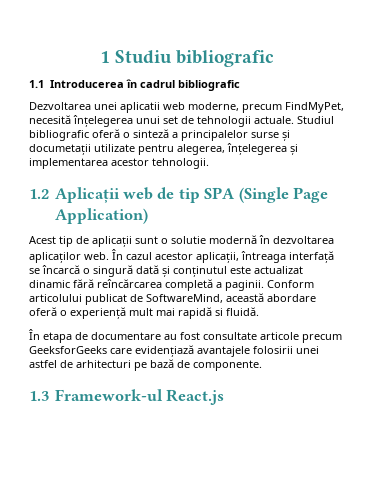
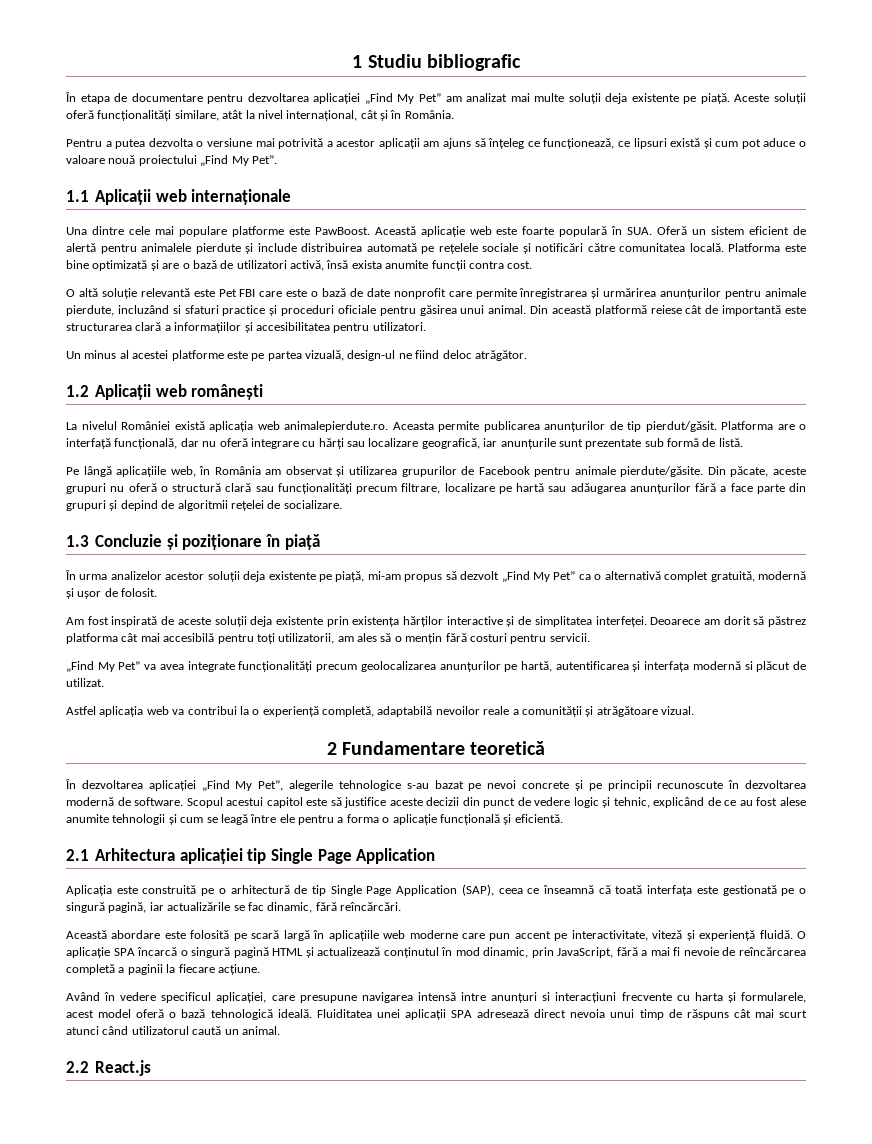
[29,79,240,91] [29,102,344,113] [29,115,334,127] [29,129,290,141] [29,143,298,155] [29,158,209,169] [29,187,329,203] [54,208,148,224] [29,235,334,247] [29,249,334,263] [29,265,303,277] [29,279,314,291] [29,293,316,305] [29,307,259,319] [29,329,342,343] [29,345,319,357] [29,359,262,371] [29,389,163,401] 1.1 Introducerea în cadrul bibliografic // Dezvoltarea unei aplicatii web moderne, precum FindMyPet, necesită înțelegerea unui set de tehnologii actuale. Studiul bibliografic oferă o sinteză a principalelor surse și documetații utilizate pentru alegerea, înțelegerea și implementarea acestor tehnologii. // 1.2 Aplicații web de tip SPA (Single Page Application) // Acest tip de aplicații sunt o solutie modernă în dezvoltarea aplicaților web. În cazul acestor aplicații, întreaga interfață se încarcă o singură dată și conținutul este actualizat dinamic fără reîncărcarea completă a paginii. Conform articolului publicat de SoftwareMind, această abordare oferă o experiență mult mai rapidă si fluidă. // În etapa de documentare au fost consultate articole precum GeeksforGeeks care evidențiază avantajele folosirii unei astfel de arhitecturi pe bază de componente. // 1.3 Framework-ul -> [65,92,806,104] [66,110,454,121] [66,138,807,149] [66,155,277,166] [66,189,292,205] [66,226,807,237] [66,243,806,254] [66,260,533,271] [66,288,807,299] [66,305,807,316] [66,322,426,333] [66,350,527,361] [66,384,264,400] [66,421,806,432] [66,438,743,449] [66,466,806,477] [66,483,806,494] [66,500,342,511] [66,534,320,550] [65,570,807,582] [66,588,158,599] [66,616,807,627] [66,633,590,644] [66,661,806,672] [66,678,104,687] [66,706,694,717] [326,741,546,755] [65,779,807,791] [66,797,806,808] [66,814,563,825] [66,848,436,864] [66,884,806,896] [66,902,401,913] [66,930,807,941] [66,947,806,958] [66,964,260,975] [66,992,807,1003] [66,1009,808,1020] [66,1026,280,1035] [66,1061,89,1073] În etapa de documentare pentru dezvoltarea aplicației „Find My Pet” am analizat mai multe soluții deja existente pe piață. Aceste soluții oferă funcționalități similare, atât la nivel internațional, cât și în România. // Pentru a putea dezvolta o versiune mai potrivită a acestor aplicații am ajuns să înțeleg ce funcționează, ce lipsuri există și cum pot aduce o valoare nouă proiectului „Find My Pet”. // 1.1 Aplicații web internaționale // Una dintre cele mai populare platforme este PawBoost. Această aplicație web este foarte populară în SUA. Oferă un sistem eficient de alertă pentru animalele pierdute și include distribuirea automată pe rețelele sociale și notificări către comunitatea locală. Platforma este bine optimizată și are o bază de utilizatori activă, însă exista anumite funcții contra cost. // O altă soluție relevantă este Pet FBI care este o bază de date nonprofit care permite înregistrarea și urmărirea anunțurilor pentru animale pierdute, incluzând si sfaturi practice și proceduri oficiale pentru găsirea unui animal. Din această platformă reiese cât de importantă este structurarea clară a informațiilor și accesibilitatea pentru utilizatori. // Un minus al acestei platforme este pe partea vizuală, design-ul ne fiind deloc atrăgător. // 1.2 Aplicații web românești // La nivelul României există aplicația web animalepierdute.ro. Aceasta permite publicarea anunțurilor de tip pierdut/găsit. Platforma are o interfață funcțională, dar nu oferă integrare cu hărți sau localizare geografică, iar anunțurile sunt prezentate sub formă de listă. // Pe lângă aplicațiile web, în România am observat și utilizarea grupurilor de Facebook pentru animale pierdute/găsite. Din păcate, aceste grupuri nu oferă o structură clară sau funcționalități precum filtrare, localizare pe hartă sau adăugarea anunțurilor fără a face parte din grupuri și depind de algoritmii rețelei de socializare. // 1.3 Concluzie și poziționare în piață // În urma analizelor acestor soluții deja existente pe piață, mi-am propus să dezvolt „Find My Pet” ca o alternativă complet gratuită, modernă și ușor de folosit. // Am fost inspirată de aceste soluții deja existente prin existența hărților interactive și de simplitatea interfeței. Deoarece am dorit să păstrez platforma cât mai accesibilă pentru toți utilizatorii, am ales să o mențin fără costuri pentru servicii. // „Find My Pet” va avea integrate funcționalități precum geolocalizarea anunțurilor pe hartă, autentificarea și interfața modernă si plăcut de utilizat. // Astfel aplicația web va contribui la o experiență completă, adaptabilă nevoilor reale a comunității și atrăgătoare vizual. // 2 Fundamentare teoretică // În dezvoltarea aplicației „Find My Pet”, alegerile tehnologice s-au bazat pe nevoi concrete și pe principii recunoscute în dezvoltarea modernă de software. Scopul acestui capitol este să justifice aceste decizii din punct de vedere logic și tehnic, explicând de ce au fost alese anumite tehnologii și cum se leagă între ele pentru a forma o aplicație funcțională și eficientă. // 2.1 Arhitectura aplicației tip Single Page Application // Aplicația este construită pe o arhitectură de tip Single Page Application (SAP), ceea ce înseamnă că toată interfața este gestionată pe o singură pagină, iar actualizările se fac dinamic, fără reîncărcări. // Această abordare este folosită pe scară largă în aplicațiile web moderne care pun accent pe interactivitate, viteză și experiență fluidă. O aplicație SPA încarcă o singură pagină HTML și actualizează conținutul în mod dinamic, prin JavaScript, fără a mai fi nevoie de reîncărcarea completă a paginii la fiecare acțiune. // Având în vedere specificul aplicației, care presupune navigarea intensă intre anunțuri si interacțiuni frecvente cu harta și formularele, acest model oferă o bază tehnologică ideală. Fluiditatea unei aplicații SPA adresează direct nevoia unui timp de răspuns cât mai scurt atunci când utilizatorul caută un animal. // 2.2

